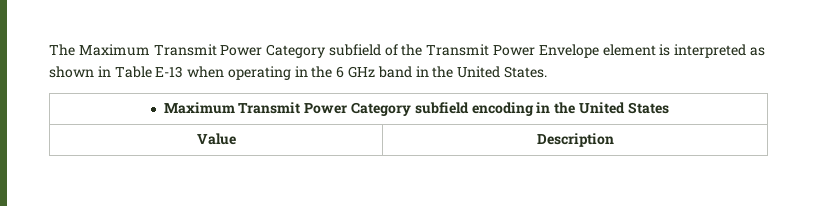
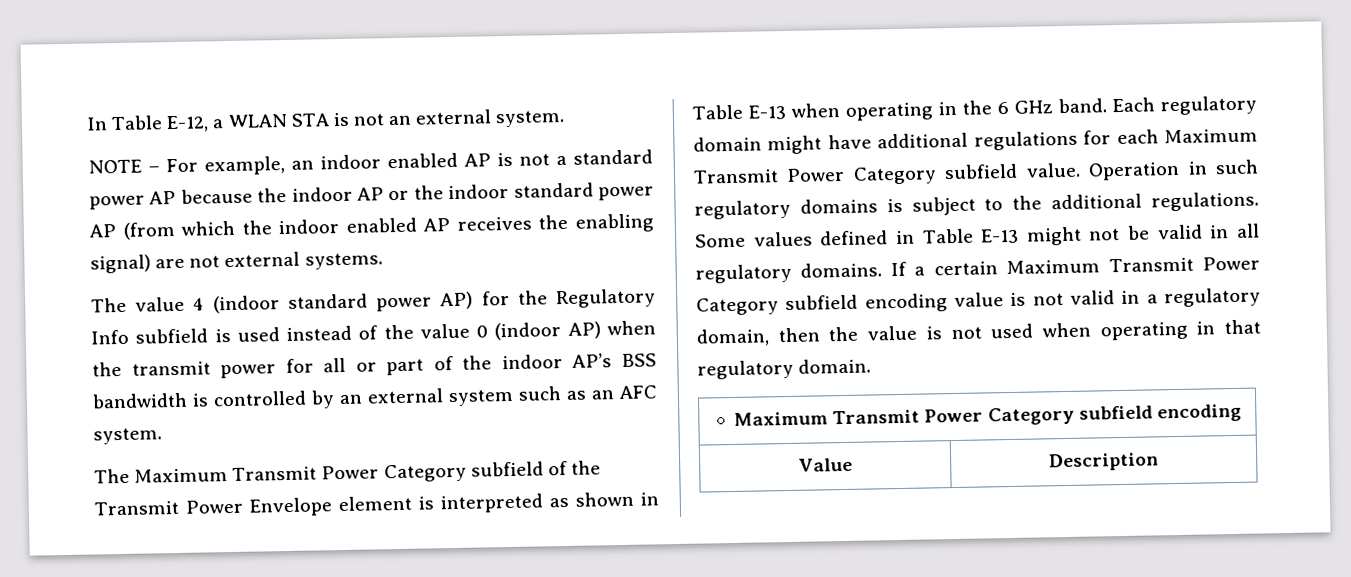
(49, 50) none -> [87,109,566,133] [88,149,653,176] [89,182,654,210] [89,213,654,240] [90,251,383,274] [91,288,656,314] [91,320,656,345] [92,353,657,379] [92,385,657,409] [93,427,162,445] In Table E-12, a WLAN STA is not an external system. // NOTE – For example, an indoor enabled AP is not a standard power AP because the indoor AP or the indoor standard power AP (from which the indoor enabled AP receives the enabling signal) are not external systems. // The value 4 (indoor standard power AP) for the Regulatory Info subfield is used instead of the value 0 (indoor AP) when the transmit power for all or part of the indoor AP’s BSS bandwidth is controlled by an external system such as an AFC system. //
[377,66,547,78] [163,102,669,116] band in the United States. // Maximum Transmit Power Category subfield encoding in the United States -> [1057,95,1257,116] [693,128,1258,155] [693,159,1259,185] [694,191,1259,220] [695,223,1260,248] [695,256,1260,284] [696,287,1261,316] [696,319,1261,347] [697,358,872,380] [734,403,1242,426] band. Each regulatory domain might have additional regulations for each Maximum Transmit Power Category subfield value. Operation in such regulatory domains is subject to the additional regulations. Some values defined in Table E-13 might not be valid in all regulatory domains. If a certain Maximum Transmit Power Category subfield encoding value is not valid in a regulatory domain, then the value is not used when operating in that regulatory domain. // Maximum Transmit Power Category subfield encoding

